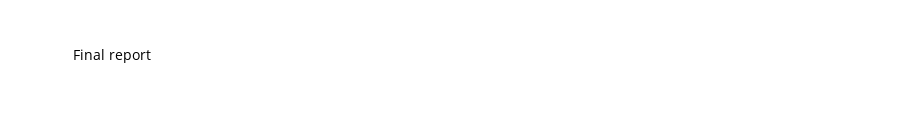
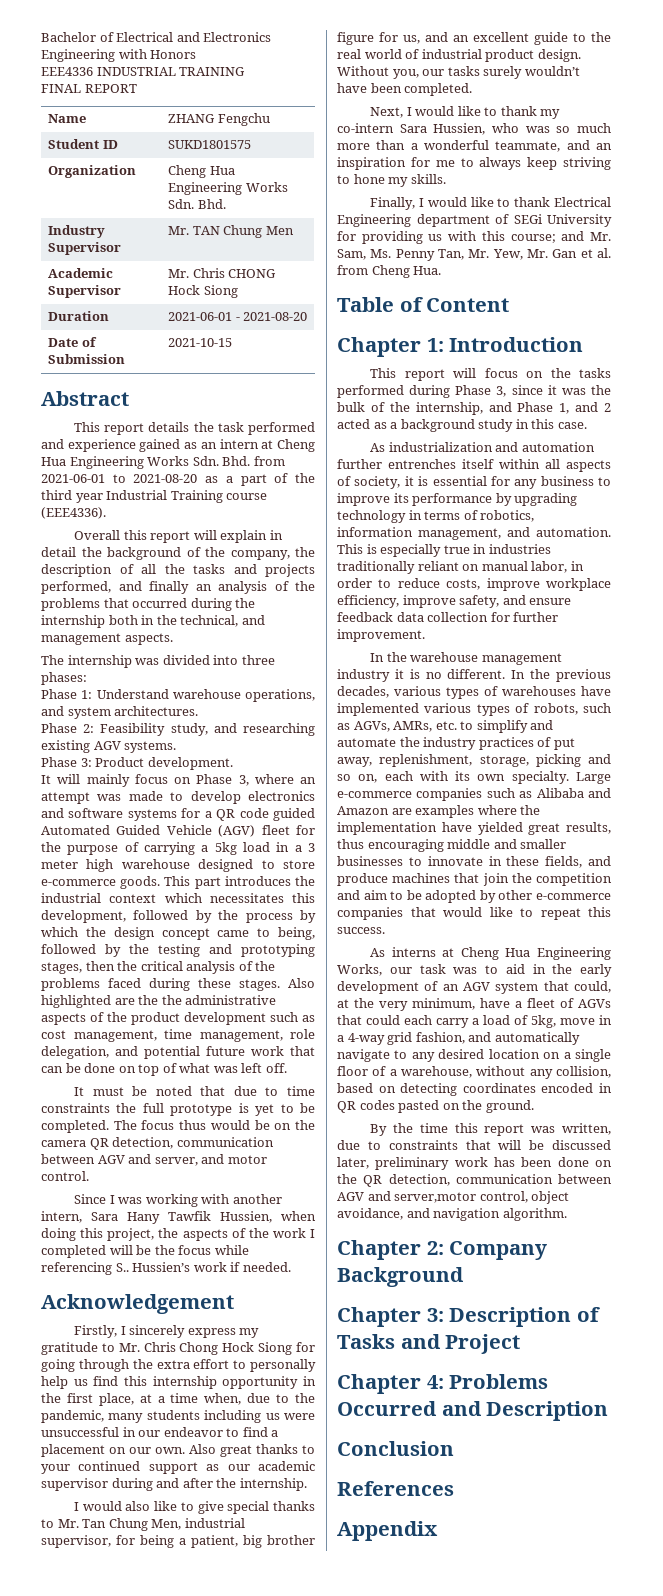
[73,49,151,63] Final report -> [41,32,272,42] [41,49,197,62] [41,67,246,76] [41,84,137,93] [48,114,87,123] [168,113,270,126] [48,139,118,149] [168,140,252,149] [48,165,137,178] [168,165,235,178] [168,182,288,195] [168,199,226,209] [48,225,106,238] [48,242,122,255] [168,225,294,238] [48,268,114,278] [48,285,122,298] [168,268,277,278] [168,285,238,298] [48,311,110,321] [168,312,308,321] [48,337,97,347] [48,354,126,364] [168,338,233,347] [41,391,129,406] [74,422,315,435] [41,439,316,452] [41,456,285,469] [41,473,315,486] [41,490,268,503] [41,507,106,519] [74,530,283,543] [41,547,315,560] [41,564,315,577] [41,581,315,594] [41,598,256,611] [41,615,265,628] [41,633,173,645] [41,655,275,668] [41,672,87,685] [41,689,315,702] [41,706,199,719] [41,723,315,736] [41,740,177,753] [41,757,233,770] [41,774,316,787] [41,791,315,804] [41,808,315,821] [41,825,315,837] [41,842,316,855] [41,859,315,872] [41,876,315,889] [41,893,315,903] [41,910,316,923] [41,927,315,940] [41,944,315,957] [41,961,276,974] [41,978,315,991] [41,995,277,1008] [41,1012,315,1025] [41,1029,315,1042] [41,1046,315,1059] [41,1063,287,1076] [74,1086,316,1096] [41,1103,315,1116] [41,1120,316,1133] [41,1137,274,1150] [41,1154,267,1166] [41,1171,89,1181] [74,1194,282,1207] [41,1211,316,1224] [41,1228,315,1241] [41,1245,249,1258] [41,1262,291,1275] [41,1294,234,1314] [74,1325,260,1338] [41,1342,315,1355] [41,1359,316,1372] [41,1376,317,1389] [41,1393,315,1406] [41,1410,315,1423] [41,1427,279,1437] [41,1444,315,1457] [41,1461,315,1474] [41,1478,307,1491] [74,1501,315,1514] [41,1518,245,1531] [41,1535,315,1548] [337,32,611,45] [337,49,581,62] [337,66,580,79] [337,83,473,96] [370,106,561,119] [337,123,611,135] [337,140,612,152] [337,157,611,170] [337,174,446,187] [370,197,611,210] [337,214,612,227] [337,231,611,244] [337,248,611,261] [337,265,442,278] [337,297,510,312] [337,337,584,357] [370,368,611,381] [337,385,611,398] [337,402,611,415] [337,419,587,432] [370,442,595,452] [337,459,611,472] [337,476,611,489] [337,493,578,506] [337,510,535,523] [337,527,611,540] [337,544,551,557] [337,561,584,574] [337,578,611,591] [337,595,572,608] [337,612,559,622] [337,629,425,642] [370,652,562,665] [337,669,611,682] [337,686,611,699] [337,703,611,716] [337,720,554,733] [337,737,575,750] [337,754,611,767] [337,771,611,784] [337,788,611,801] [337,805,541,818] [337,822,611,835] [337,839,567,852] [337,856,611,868] [337,873,612,886] [337,890,611,903] [337,907,611,920] [337,927,385,934] [370,947,611,960] [337,964,612,977] [337,981,611,994] [337,998,611,1011] [337,1015,612,1028] [337,1032,580,1045] [337,1049,611,1062] [337,1066,611,1079] [337,1083,612,1096] [337,1100,534,1113] [370,1123,611,1136] [337,1140,611,1150] [337,1157,612,1170] [337,1174,612,1187] [337,1191,570,1204] [337,1208,567,1221] [337,1240,548,1260] [337,1267,464,1287] [337,1307,600,1327] [337,1334,521,1354] [337,1374,549,1394] [337,1401,609,1421] [337,1441,454,1456] [337,1481,454,1496] [337,1521,438,1541] Bachelor of Electrical and Electronics Engineering with Honors // EEE4336 INDUSTRIAL TRAINING // FINAL REPORT // Name | ZHANG Fengchu // Student ID | SUKD1801575 // Organization | Cheng Hua Engineering Works Sdn. Bhd. // Industry Supervisor | Mr. TAN Chung Men // Academic Supervisor | Mr. Chris CHONG Hock Siong // Duration | 2021-06-01 - 2021-08-20 // Date of Submission | 2021-10-15 // Abstract // This report details the task performed and experience gained as an intern at Cheng Hua Engineering Works Sdn. Bhd. from 2021-06-01 to 2021-08-20 as a part of the third year Industrial Training course (EEE4336). // Overall this report will explain in detail the background of the company, the description of all the tasks and projects performed, and finally an analysis of the problems that occurred during the internship both in the technical, and management aspects. // The internship was divided into three phases: // Phase 1: Understand warehouse operations, and system architectures. // Phase 2: Feasibility study, and researching existing AGV systems. // Phase 3: Product development. // It will mainly focus on Phase 3, where an attempt was made to develop electronics and software systems for a QR code guided Automated Guided Vehicle (AGV) fleet for the purpose of carrying a 5kg load in a 3 meter high warehouse designed to store e-commerce goods. This part introduces the industrial context which necessitates this development, followed by the process by which the design concept came to being, followed by the testing and prototyping stages, then the critical analysis of the problems faced during these stages. Also highlighted are the the administrative aspects of the product development such as cost management, time management, role delegation, and potential future work that can be done on top of what was left off. // It must be noted that due to time constraints the full prototype is yet to be completed. The focus thus would be on the camera QR detection, communication between AGV and server, and motor control. // Since I was working with another intern, Sara Hany Tawfik Hussien, when doing this project, the aspects of the work I completed will be the focus while referencing S.. Hussien’s work if needed. // Acknowledgement // Firstly, I sincerely express my gratitude to Mr. Chris Chong Hock Siong for going through the extra effort to personally help us find this internship opportunity in the first place, at a time when, due to the pandemic, many students including us were unsuccessful in our endeavor to find a placement on our own. Also great thanks to your continued support as our academic supervisor during and after the internship. // I would also like to give special thanks to Mr. Tan Chung Men, industrial supervisor, for being a patient, big brother figure for us, and an excellent guide to the real world of industrial product design. Without you, our tasks surely wouldn’t have been completed. // Next, I would like to thank my co-intern Sara Hussien, who was so much more than a wonderful teammate, and an inspiration for me to always keep striving to hone my skills. // Finally, I would like to thank Electrical Engineering department of SEGi University for providing us with this course; and Mr. Sam, Ms. Penny Tan, Mr. Yew, Mr. Gan et al. from Cheng Hua. // Table of Content // Chapter 1: Introduction // This report will focus on the tasks performed during Phase 3, since it was the bulk of the internship, and Phase 1, and 2 acted as a background study in this case. // As industrialization and automation further entrenches itself within all aspects of society, it is essential for any business to improve its performance by upgrading technology in terms of robotics, information management, and automation. This is especially true in industries traditionally reliant on manual labor, in order to reduce costs, improve workplace efficiency, improve safety, and ensure feedback data collection for further improvement. // In the warehouse management industry it is no different. In the previous decades, various types of warehouses have implemented various types of robots, such as AGVs, AMRs, etc. to simplify and automate the industry practices of put away, replenishment, storage, picking and so on, each with its own specialty. Large e-commerce companies such as Alibaba and Amazon are examples where the implementation have yielded great results, thus encouraging middle and smaller businesses to innovate in these fields, and produce machines that join the competition and aim to be adopted by other e-commerce companies that would like to repeat this success. // As interns at Cheng Hua Engineering Works, our task was to aid in the early development of an AGV system that could, at the very minimum, have a fleet of AGVs that could each carry a load of 5kg, move in a 4-way grid fashion, and automatically navigate to any desired location on a single floor of a warehouse, without any collision, based on detecting coordinates encoded in QR codes pasted on the ground. // By the time this report was written, due to constraints that will be discussed later, preliminary work has been done on the QR detection, communication between AGV and server,motor control, object avoidance, and navigation algorithm. // Chapter 2: Company Background // Chapter 3: Description of Tasks and Project // Chapter 4: Problems Occurred and Description // Conclusion // References // Appendix

